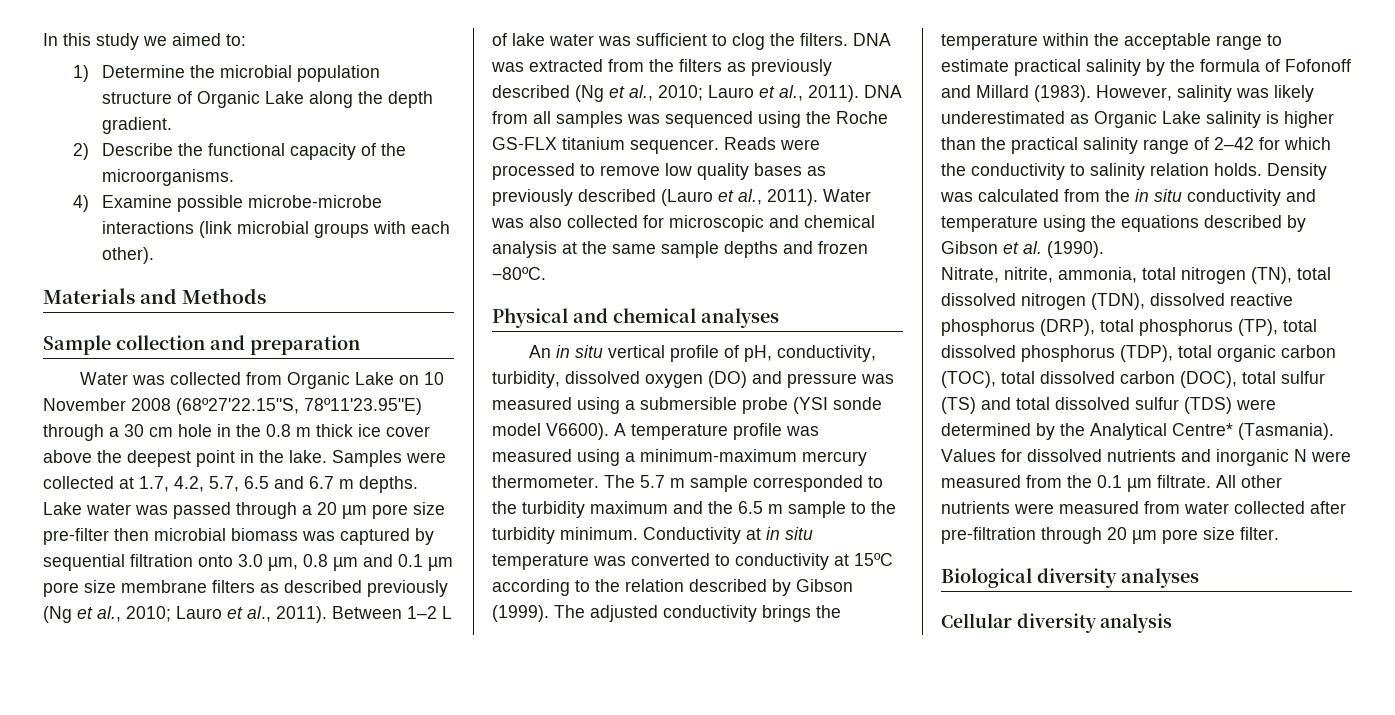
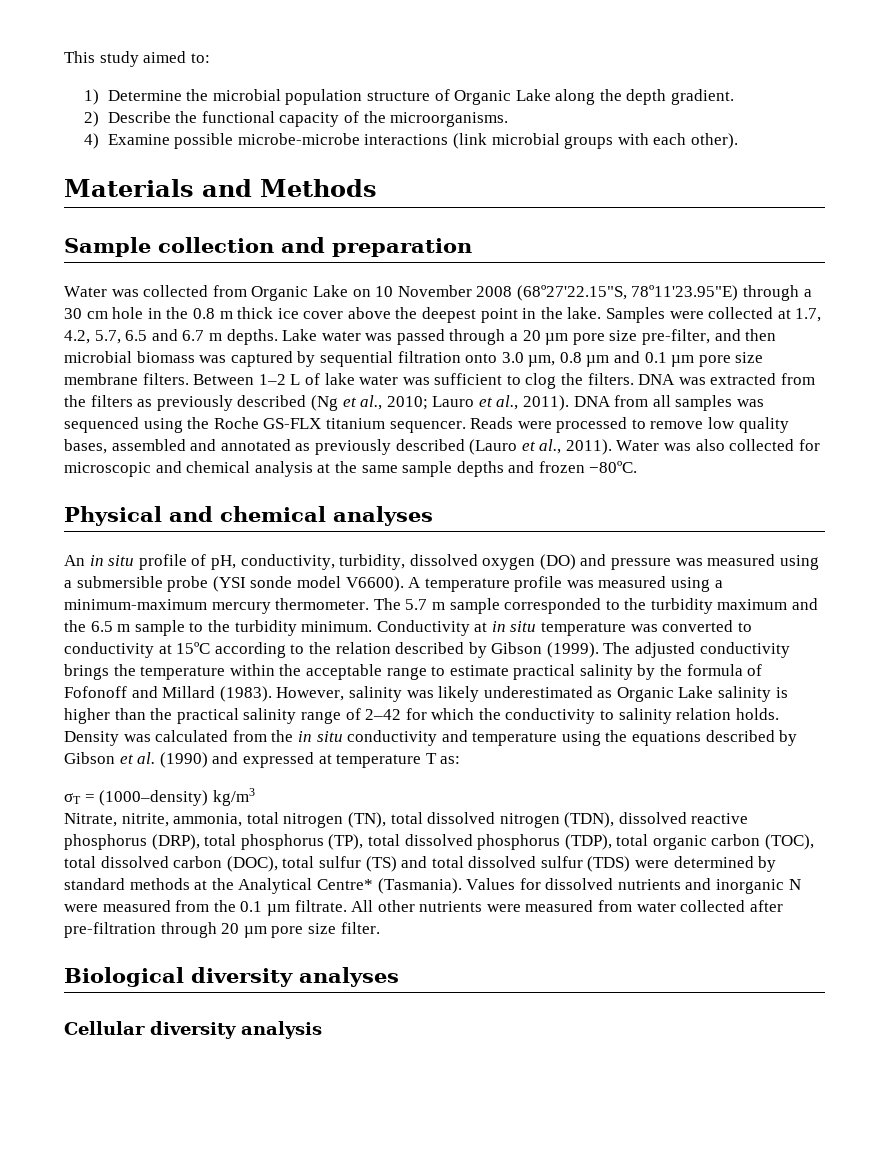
[43,33,167,50] In this study we -> [64,51,139,67] This study
[43,528,109,545] pre-filter -> [642,329,741,345] pre-filter, and
[212,580,448,597] [43,606,327,623] filters as described previously (Ng et al., 2010; Lauro et al., 2011). -> [142,373,189,385] filters.
[754,163,802,176] bases -> [64,439,291,454] bases, assembled and annotated
[608,345,666,358] vertical -> (135, 560) none
[1047,241,1104,258] (1990). -> [159,752,461,768] [64,788,255,806] (1990) and expressed at temperature T as: // σT = (1000–density) kg/m3
(1055, 431) none -> [64,878,208,890] standard methods at

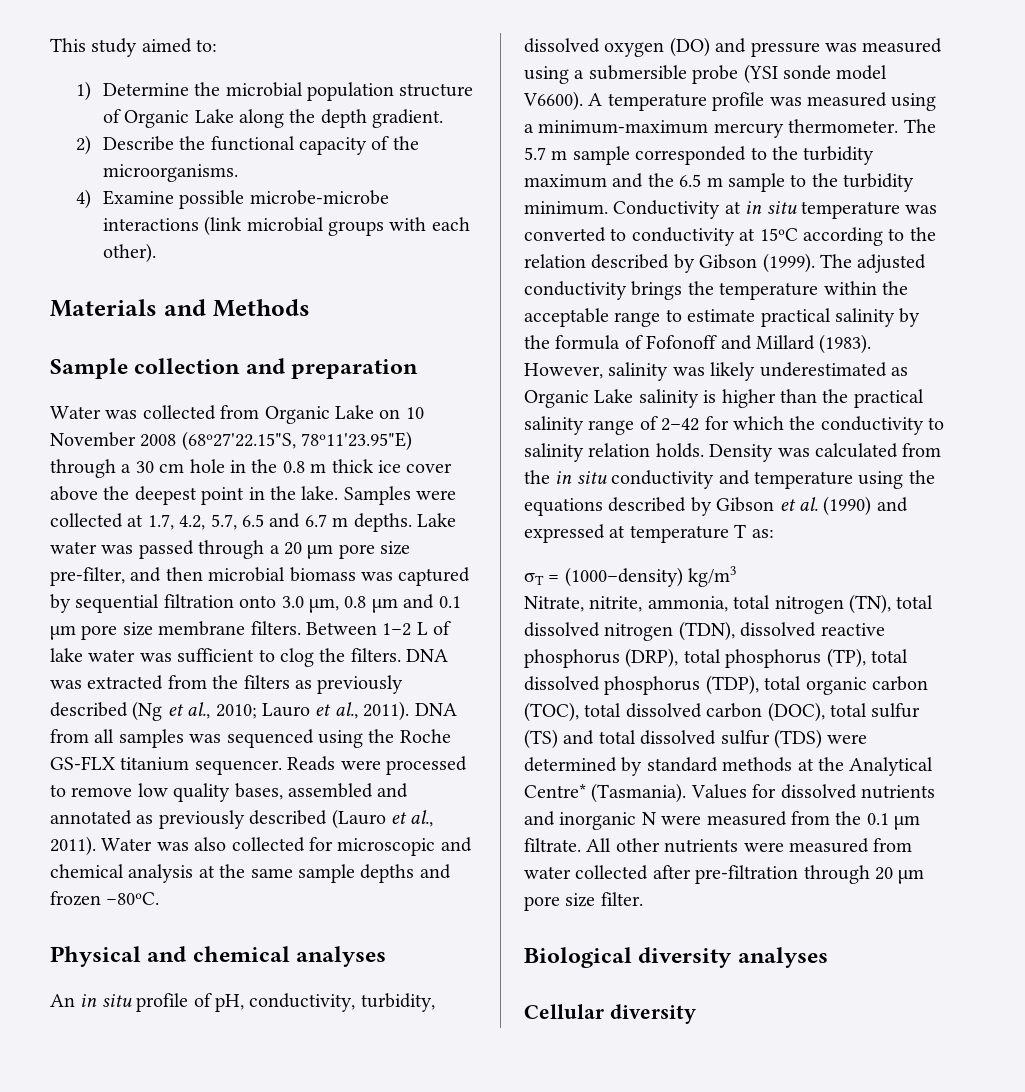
[241,1021,322,1039] analysis -> (696, 1014) none

